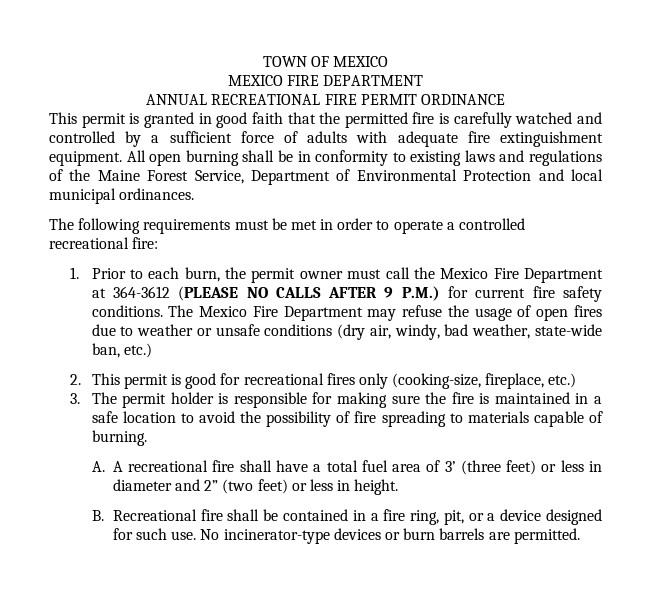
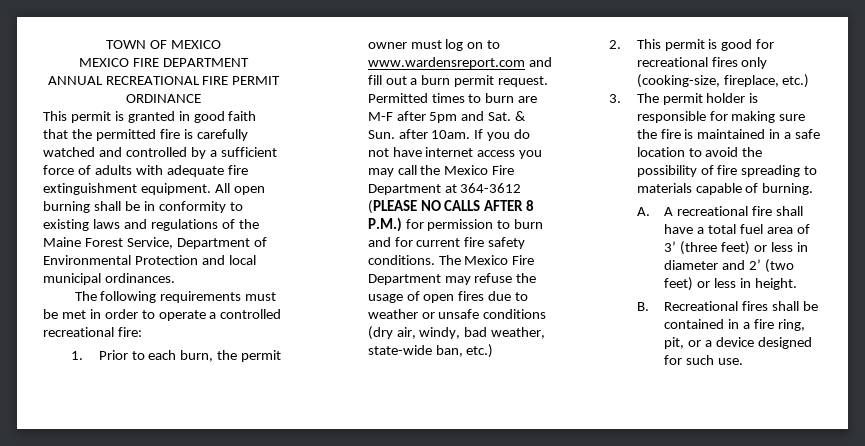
(382, 274) none -> [445,39,501,51] [367,57,552,69] [367,75,549,87] [367,93,538,103] [367,111,527,123] [367,129,531,141] [367,147,543,159] [367,168,394,177] log on to www.wardensreport.com and fill out a burn permit request. Permitted times to burn are M-F after 5pm and Sat. & Sun. after 10am. If you do not have internet access you may
[384,287,394,298] 9 -> [526,200,535,211] 8
(469, 292) none -> [427,219,544,231] [367,237,413,247] permission to burn and for
[204,480,219,491] 2” -> [749,259,762,270] 2’
[200,509,223,521] fire -> [742,301,769,311] fires
[200,528,580,544] No incinerator-type devices or burn barrels are permitted. -> (744, 361) none

